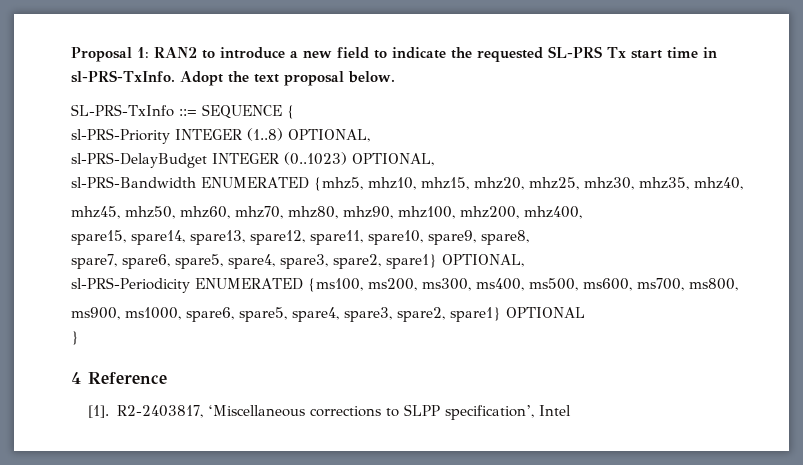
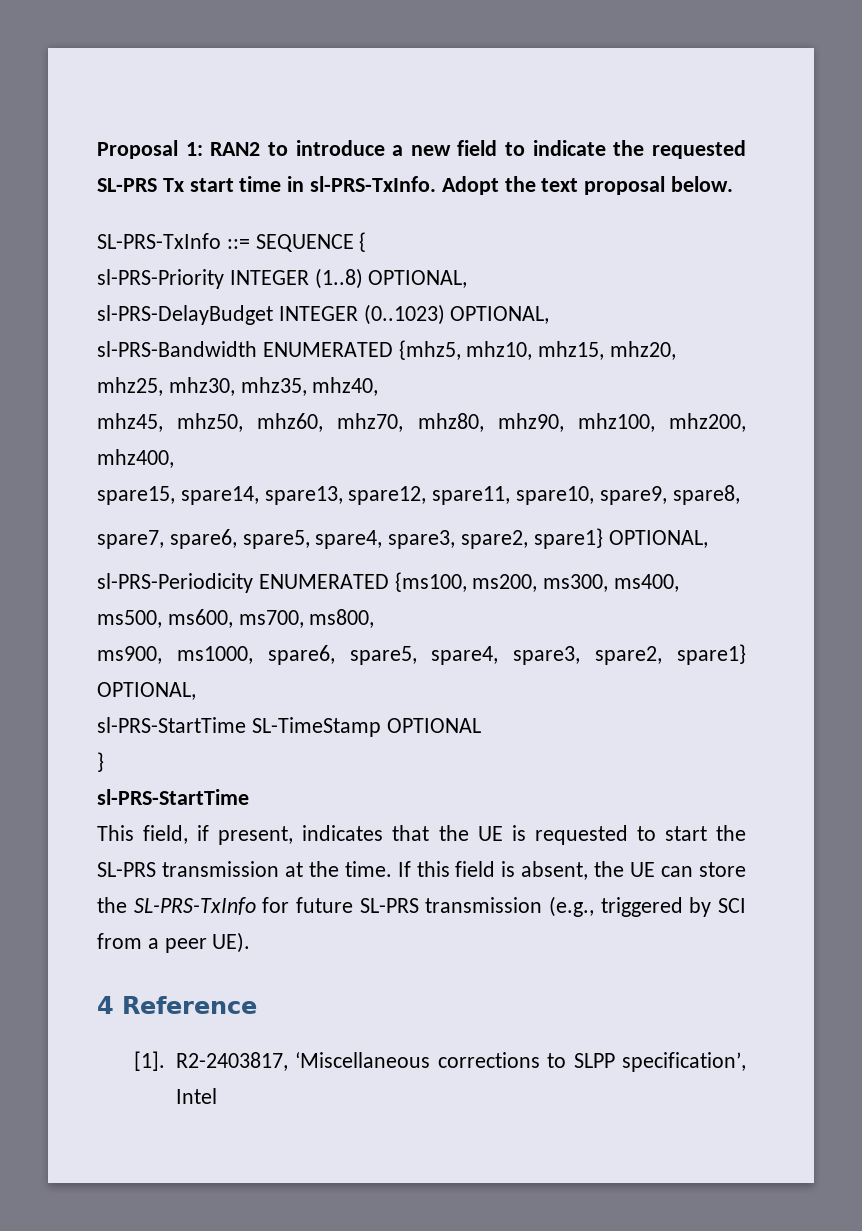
(501, 314) none -> [97,682,196,700] [97,717,381,737] OPTIONAL, // sl-PRS-StartTime SL-TimeStamp
(79, 338) none -> [97,789,249,805] [97,825,747,845] [97,861,746,880] [97,896,746,917] [97,932,251,953] // sl-PRS-StartTime // This field, if present, indicates that the UE is requested to start the SL-PRS transmission at the time. If this field is absent, the UE can store the SL-PRS-TxInfo for future SL-PRS transmission (e.g., triggered by SCI from a peer UE).

